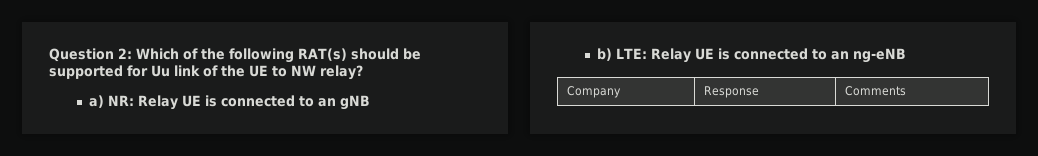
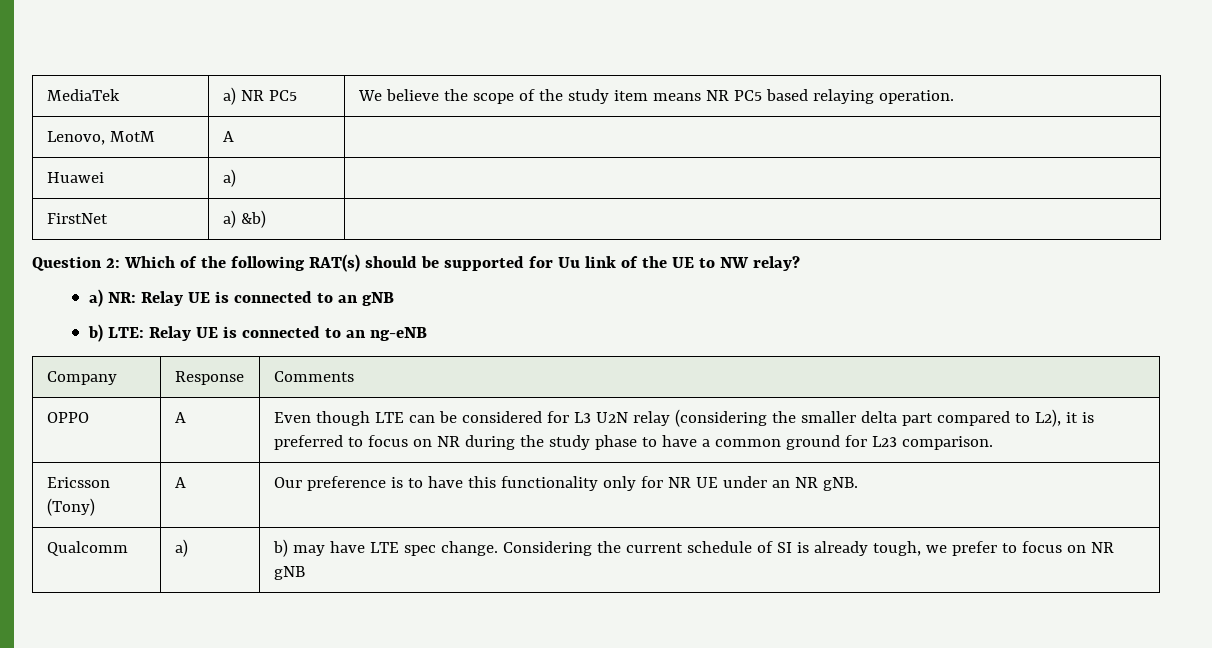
(49, 55) none -> [46,89,120,101] [222,87,297,105] [357,89,954,104] [46,131,155,145] [222,131,234,142] [46,172,104,183] [222,169,236,187] [46,213,108,224] [222,210,266,228] MediaTek | a) NR PC5 | We believe the scope of the study item means NR PC5 based relaying operation. // Lenovo, MotM | A | // Huawei | a) | // FirstNet | a) &b) | //
(907, 91) none -> [46,412,89,423] [174,412,186,423] [273,409,1094,427] [273,435,993,450] [46,477,110,488] [46,498,95,516] [174,477,186,488] [273,476,858,491] [46,541,128,556] [174,539,188,557] [272,539,1114,557] [273,566,305,580] // OPPO | A | Even though LTE can be considered for L3 U2N relay (considering the smaller delta part compared to L2), it is preferred to focus on NR during the study phase to have a common ground for L23 comparison. // Ericsson (Tony) | A | Our preference is to have this functionality only for NR UE under an NR gNB. // Qualcomm | a) | b) may have LTE spec change. Considering the current schedule of SI is already tough, we prefer to focus on NR gNB

